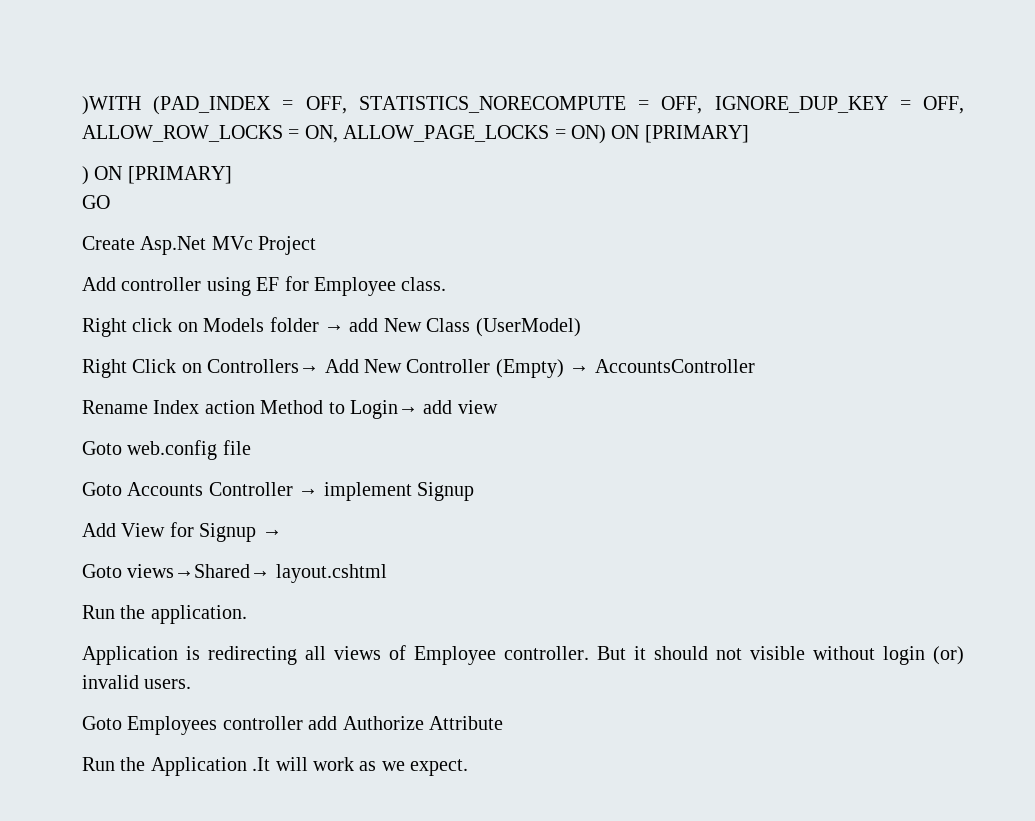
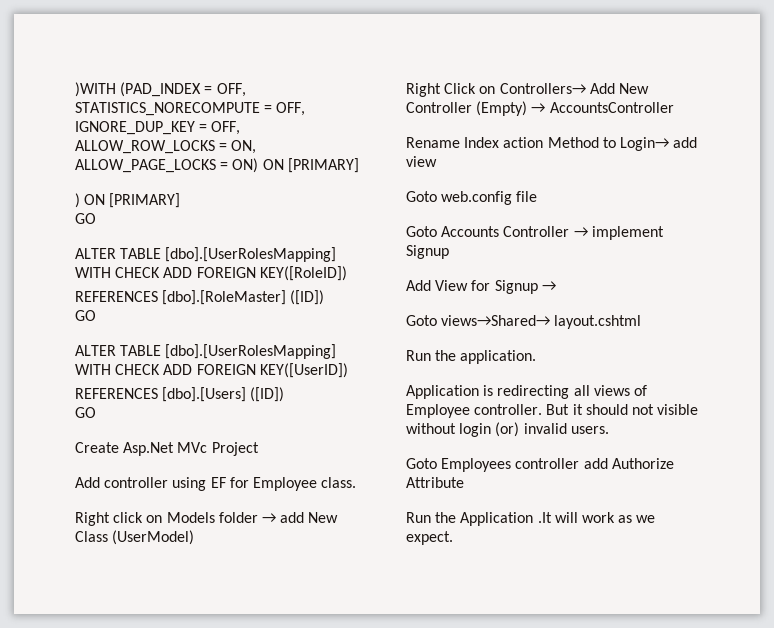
(110, 202) none -> [75,247,337,262] [75,266,347,281] [75,290,325,305] [75,310,96,321] [75,344,337,359] [75,363,348,378] [75,387,285,402] [75,407,96,418] // ALTER TABLE [dbo].[UserRolesMapping] WITH CHECK ADD FOREIGN KEY([RoleID]) // REFERENCES [dbo].[RoleMaster] ([ID]) // GO // ALTER TABLE [dbo].[UserRolesMapping] WITH CHECK ADD FOREIGN KEY([UserID]) // REFERENCES [dbo].[Users] ([ID]) // GO

